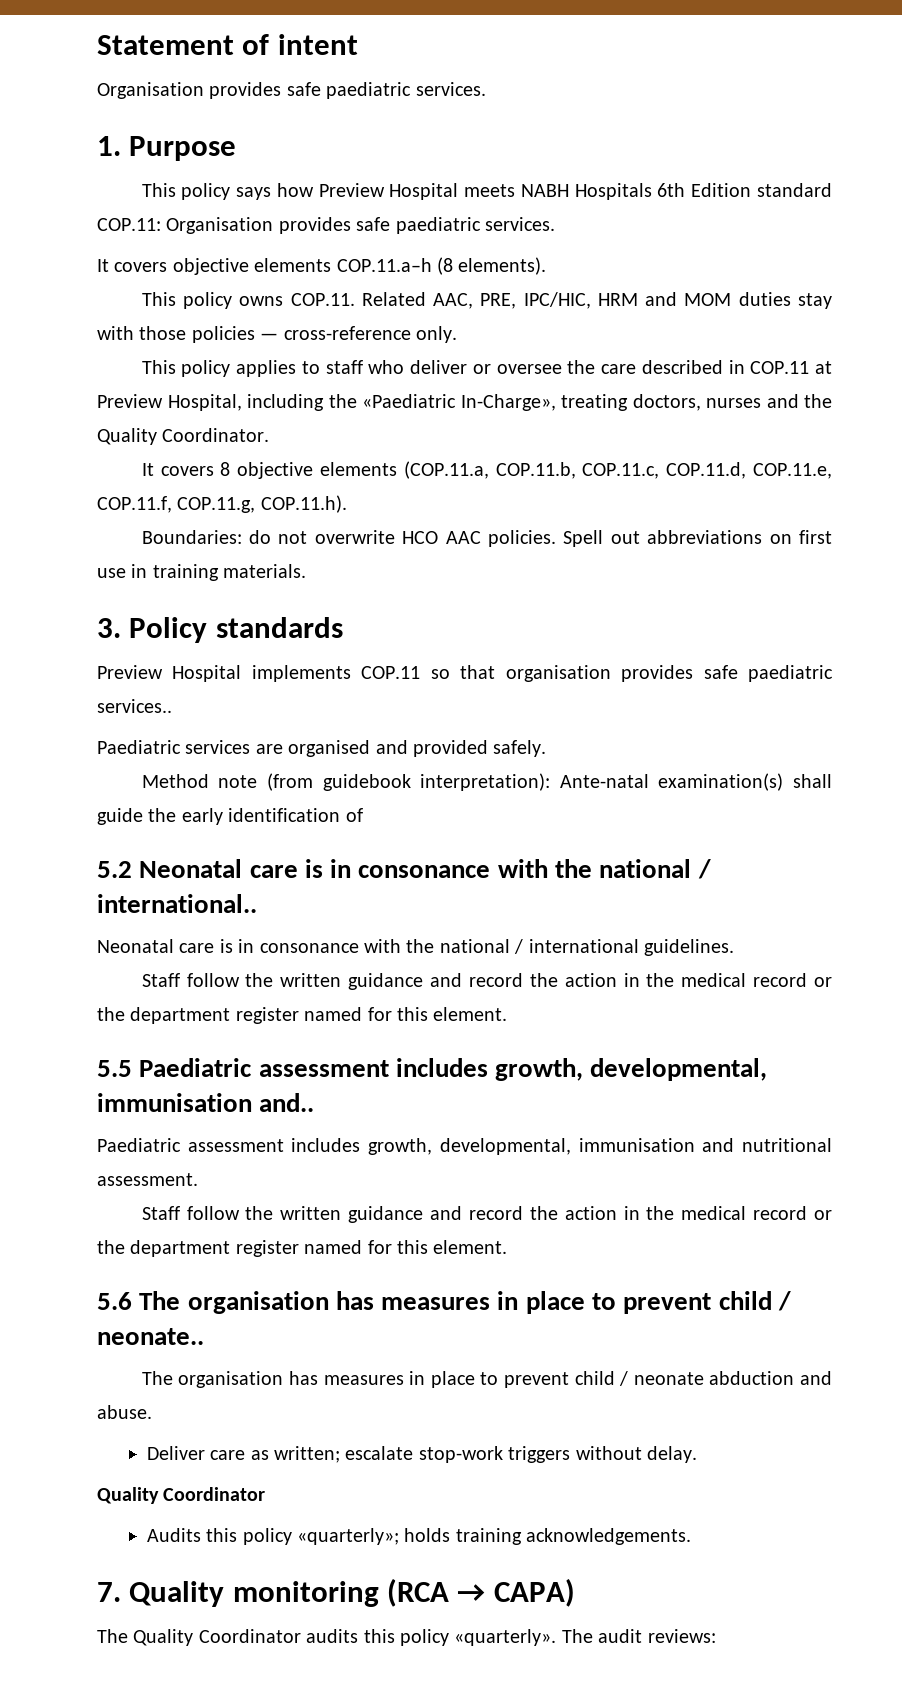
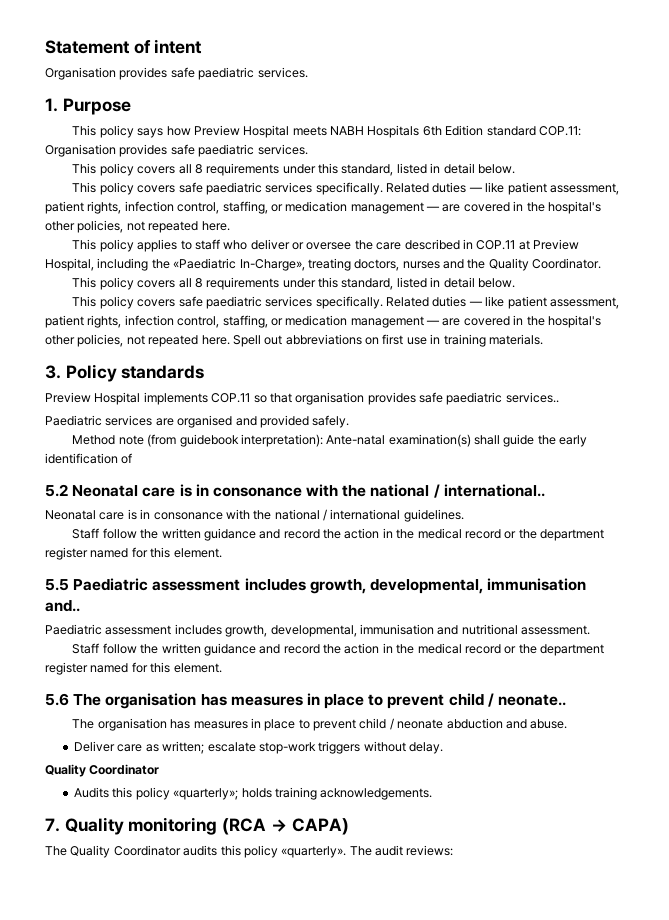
[97,257,547,275] [141,292,833,309] [97,326,457,343] It covers objective elements COP.11.a–h (8 elements). // This policy owns COP.11. Related AAC, PRE, IPC/HIC, HRM and MOM duties stay with those policies — cross-reference only. -> [72,163,515,176] [72,182,619,195] [45,201,601,214] [45,220,230,233] This policy covers all 8 requirements under this standard, listed in detail below. // This policy covers safe paediatric services specifically. Related duties — like patient assessment, patient rights, infection control, staffing, or medication management — are covered in the hospital's other policies, not repeated here.
[141,461,832,479] [97,495,347,513] [141,530,557,547] It covers 8 objective elements (COP.11.a, COP.11.b, COP.11.c, COP.11.d, COP.11.e, COP.11.f, COP.11.g, COP.11.h). // Boundaries: do not overwrite HCO AAC policies. -> [72,277,515,290] [72,296,619,309] [45,315,601,328] [45,334,230,347] This policy covers all 8 requirements under this standard, listed in detail below. // This policy covers safe paediatric services specifically. Related duties — like patient assessment, patient rights, infection control, staffing, or medication management — are covered in the hospital's other policies, not repeated here.

